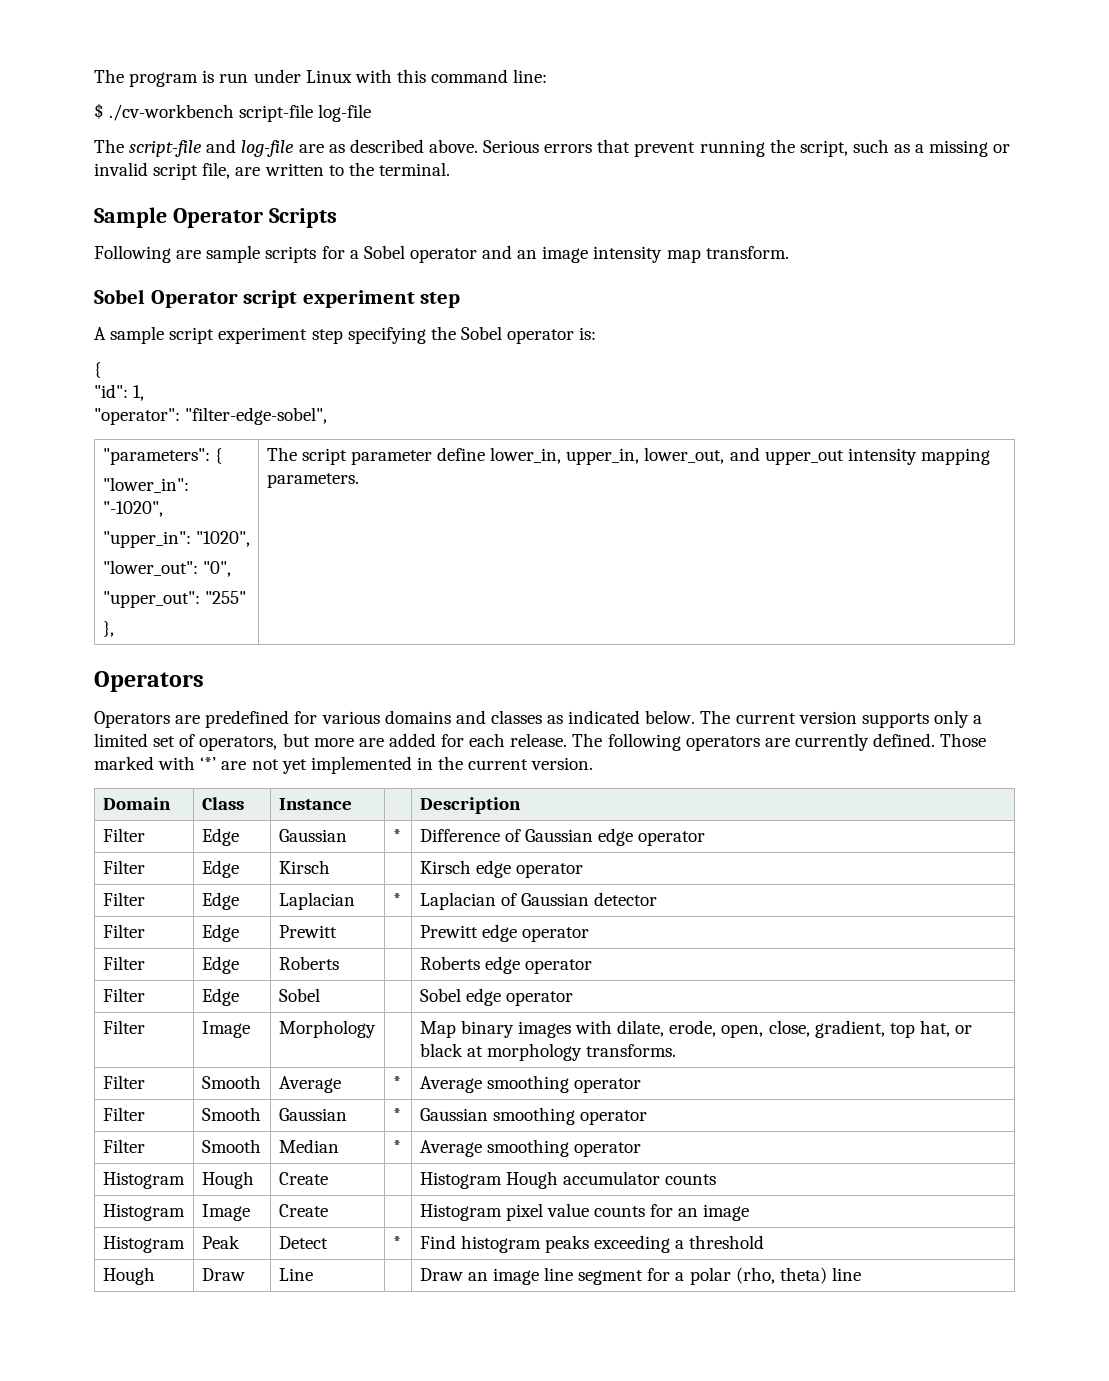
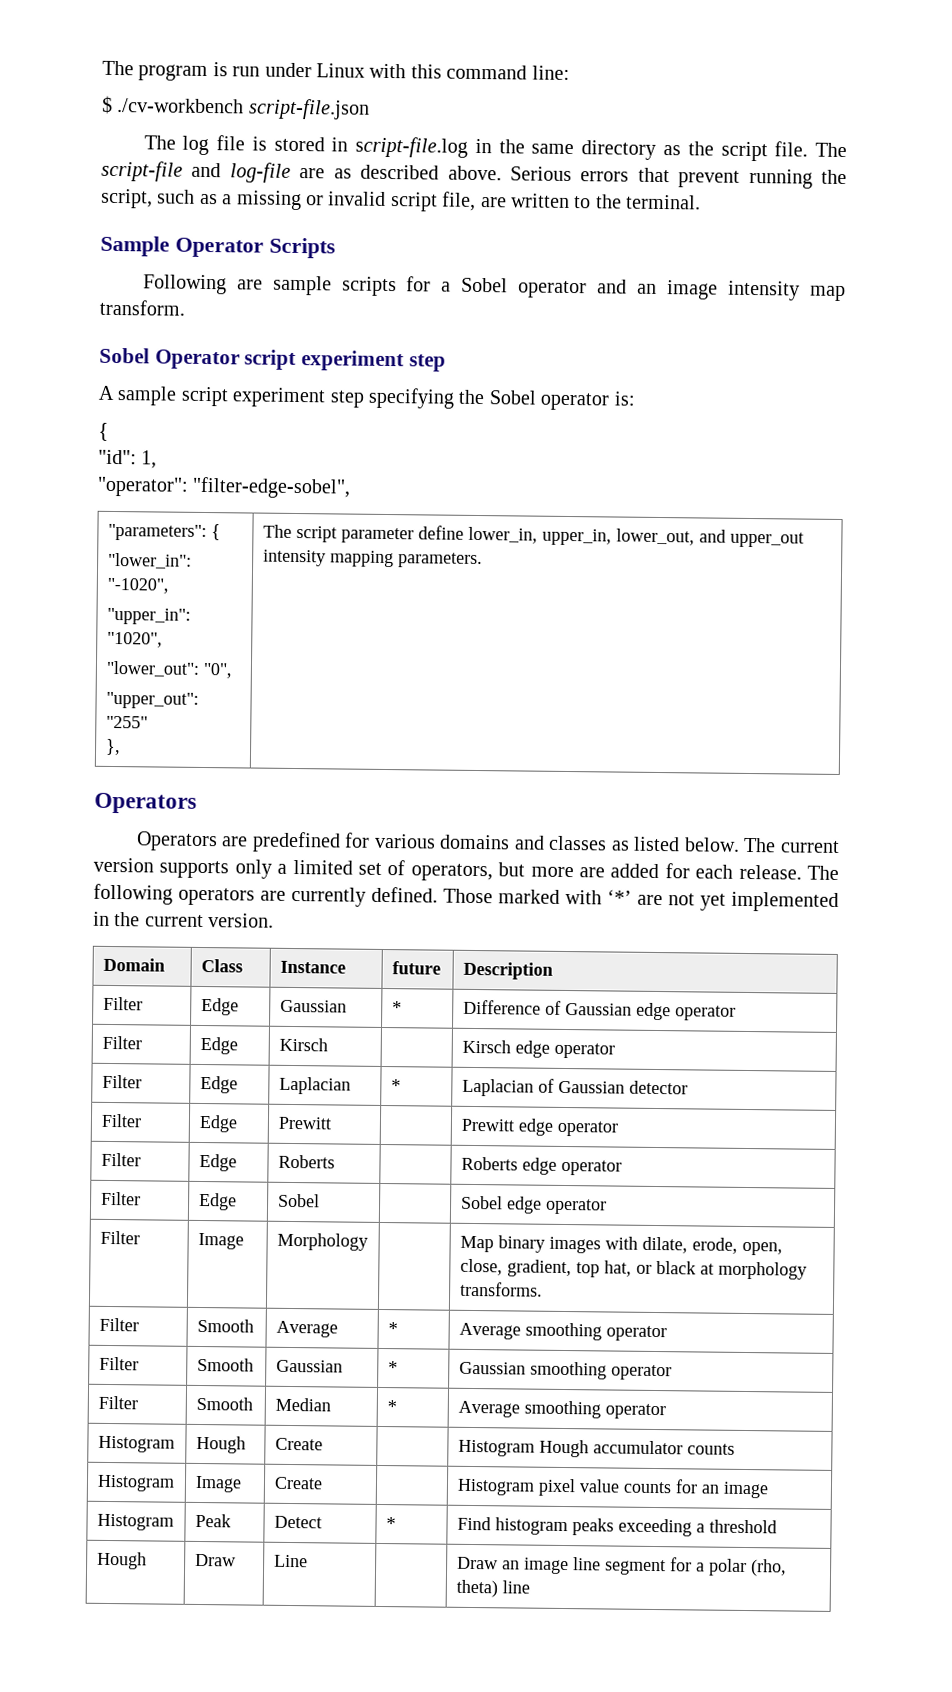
[239,104,372,122] [94,139,124,153] script-file log-file // The -> [247,98,370,120] [143,135,847,162] script-file.json // The log file is stored in script-file.log in the same directory as the script file. The
[568,710,641,724] indicated -> [633,836,681,852] listed
(352, 804) none -> [391,961,441,975] future

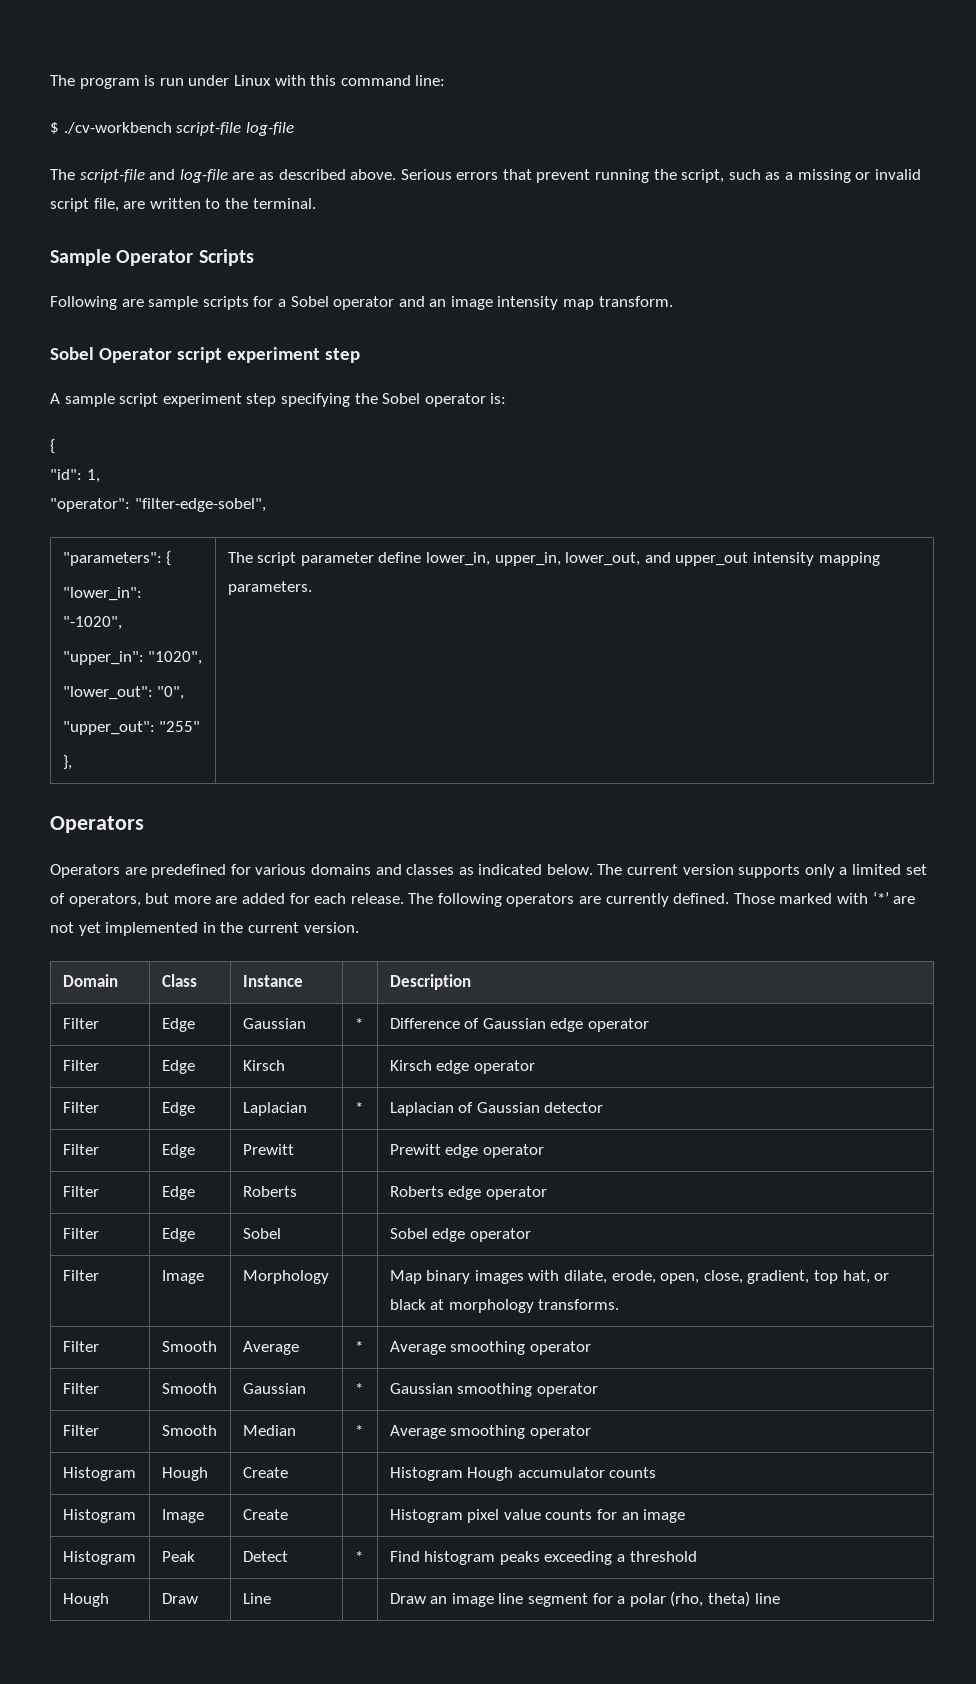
[247,98,370,120] [143,135,847,162] script-file.json // The log file is stored in script-file.log in the same directory as the script file. The -> [176,122,294,136] [50,169,75,180] script-file log-file // The
[633,836,681,852] listed -> [478,864,543,875] indicated
[391,961,441,975] future -> (303, 981) none

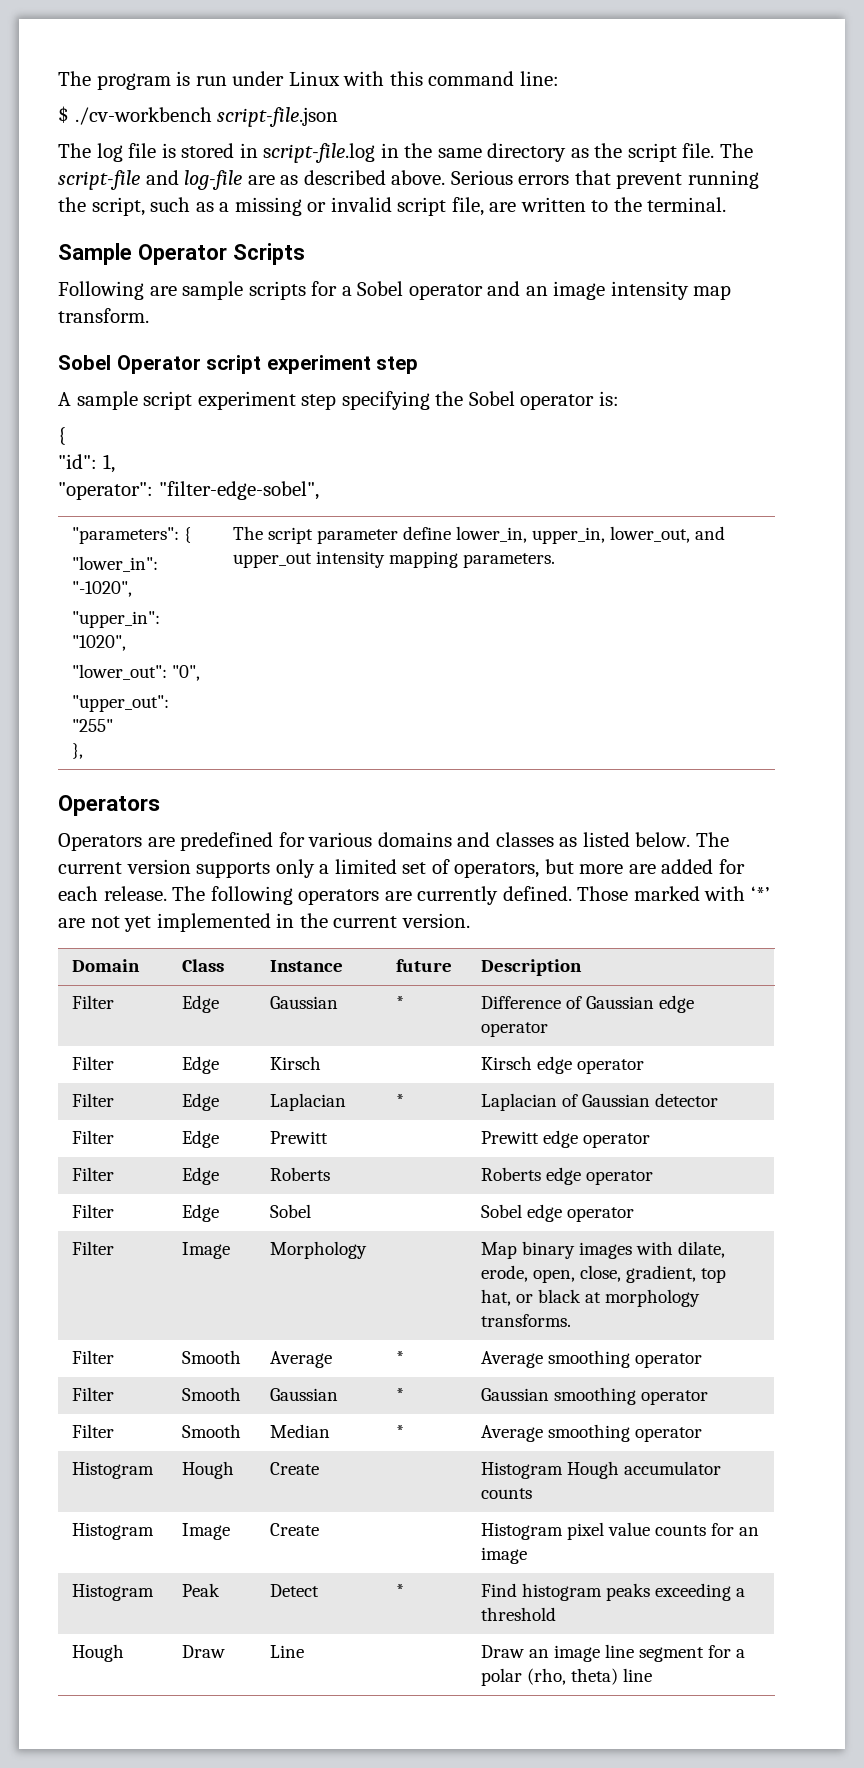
[176,122,294,136] [50,169,75,180] script-file log-file // The -> [217,107,339,127] [58,143,754,163] script-file.json // The log file is stored in script-file.log in the same directory as the script file. The
[478,864,543,875] indicated -> [582,832,630,847] listed
(303, 981) none -> [396,959,453,972] future

